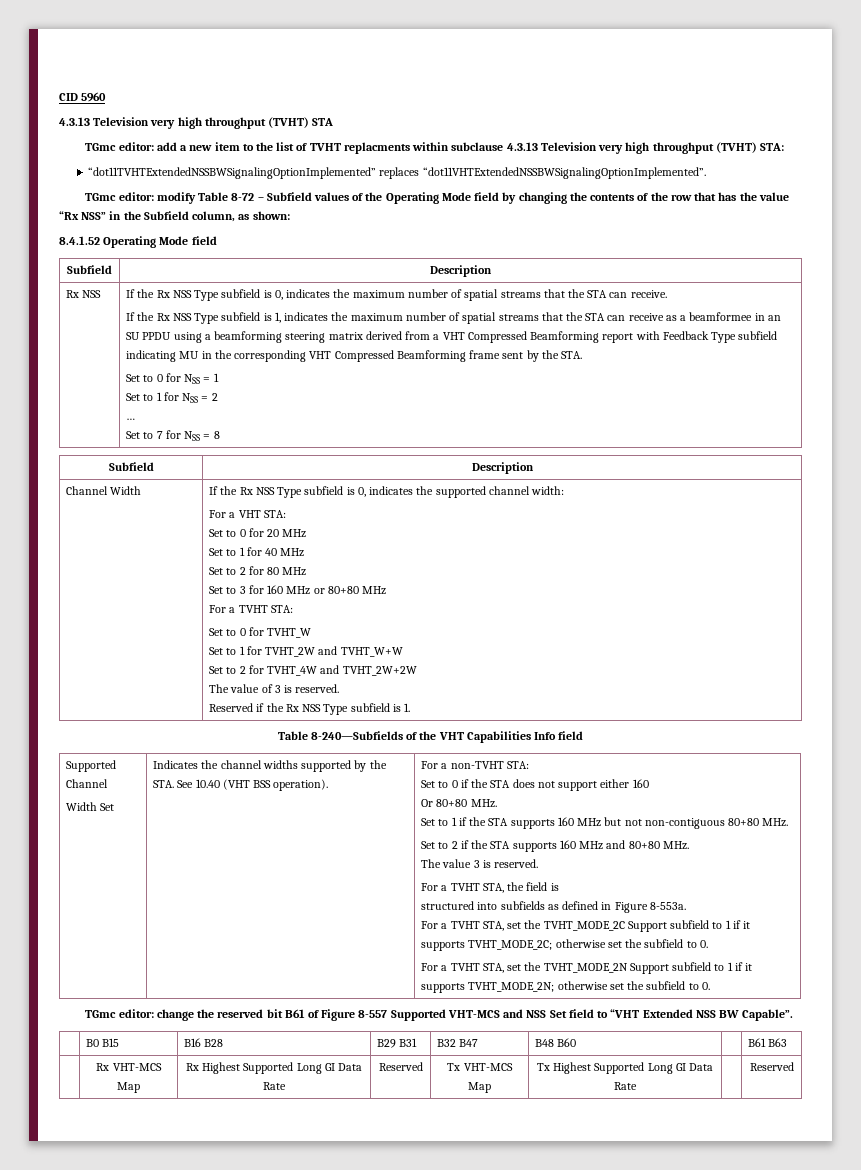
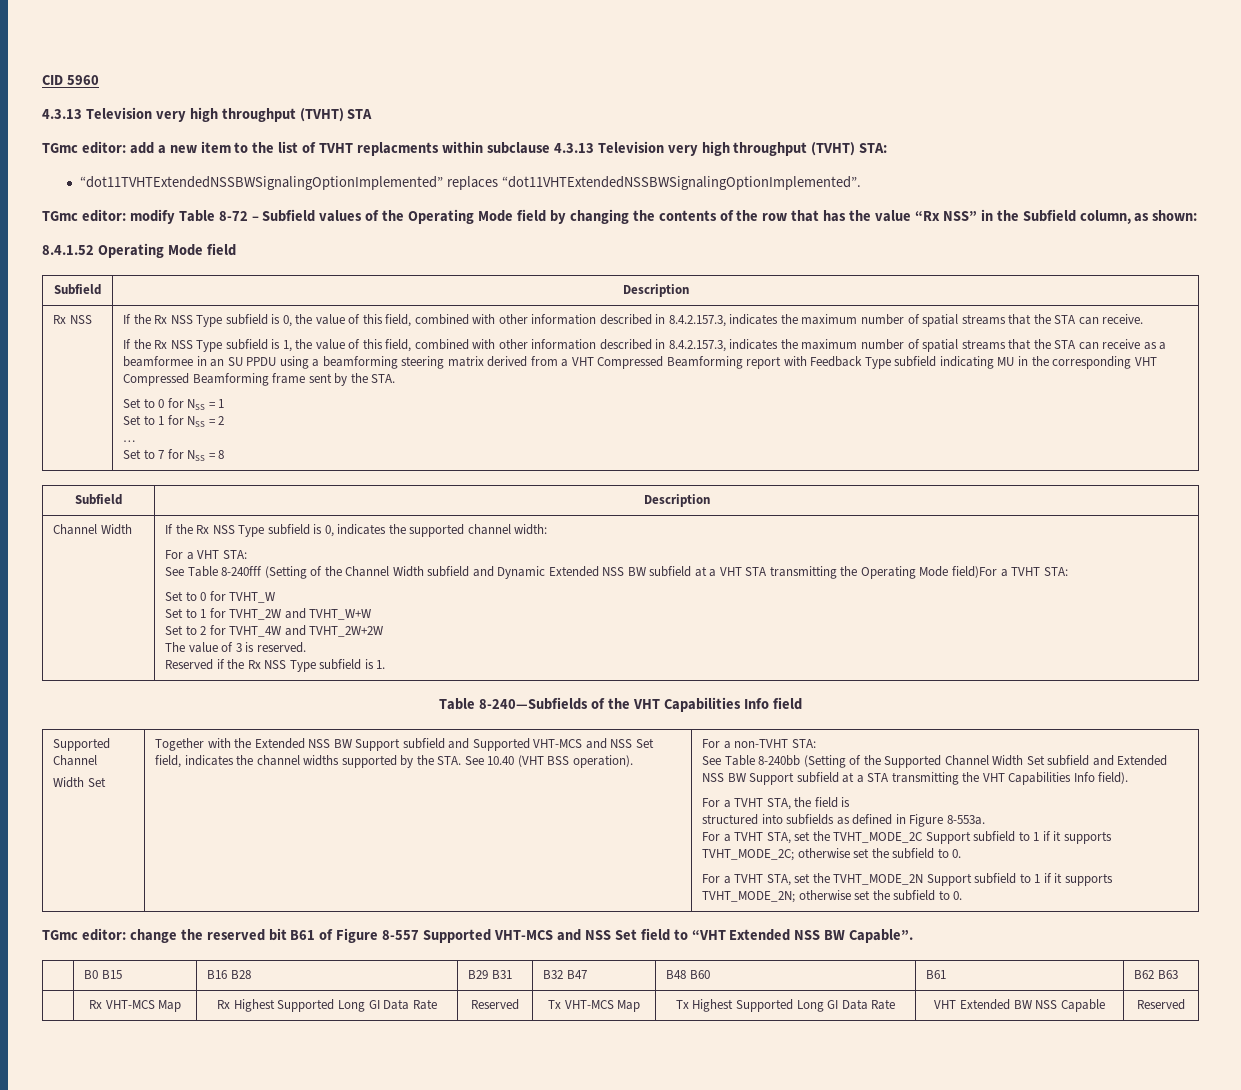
(283, 295) none -> [295,314,726,327] the value of this field, combined with other information described in 8.4.2.157.3,
(281, 317) none -> [295,339,726,352] the value of this field, combined with other information described in 8.4.2.157.3,
[209,528,307,538] [209,547,305,557] [209,566,307,576] [209,585,387,595] [209,605,227,613] Set to 0 for 20 MHz // Set to 1 for 40 MHz // Set to 2 for 80 MHz // Set to 3 for 160 MHz or 80+80 MHz // For -> [165,566,997,579] See Table 8-240fff (Setting of the Channel Width subfield and Dynamic Extended NSS BW subfield at a VHT STA transmitting the Operating Mode field)For
[153,760,199,769] Indicates -> [155,738,654,751] [155,755,234,768] Together with the Extended NSS BW Support subfield and Supported VHT-MCS and NSS Set field, indicates
[421,779,649,791] [421,799,497,808] [421,817,789,829] [421,840,689,852] [421,859,539,868] Set to 0 if the STA does not support either 160 // Or 80+80 MHz. // Set to 1 if the STA supports 160 MHz but not non-contiguous 80+80 MHz. // Set to 2 if the STA supports 160 MHz and 80+80 MHz. // The value 3 is reserved. -> [702,755,1168,768] [702,772,1129,785] See Table 8-240bb (Setting of the Supported Channel Width Set subfield and Extended NSS BW Support subfield at a STA transmitting the VHT Capabilities Info field).
[748,1038,767,1047] | B61 -> [926,970,947,979] [1134,970,1155,979] B61 | B62
(637, 1086) none -> [934,999,1105,1012] VHT Extended BW NSS Capable

